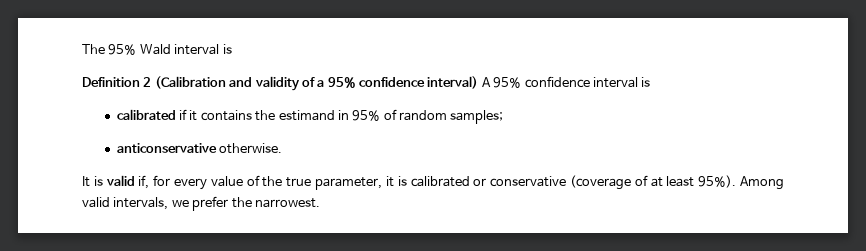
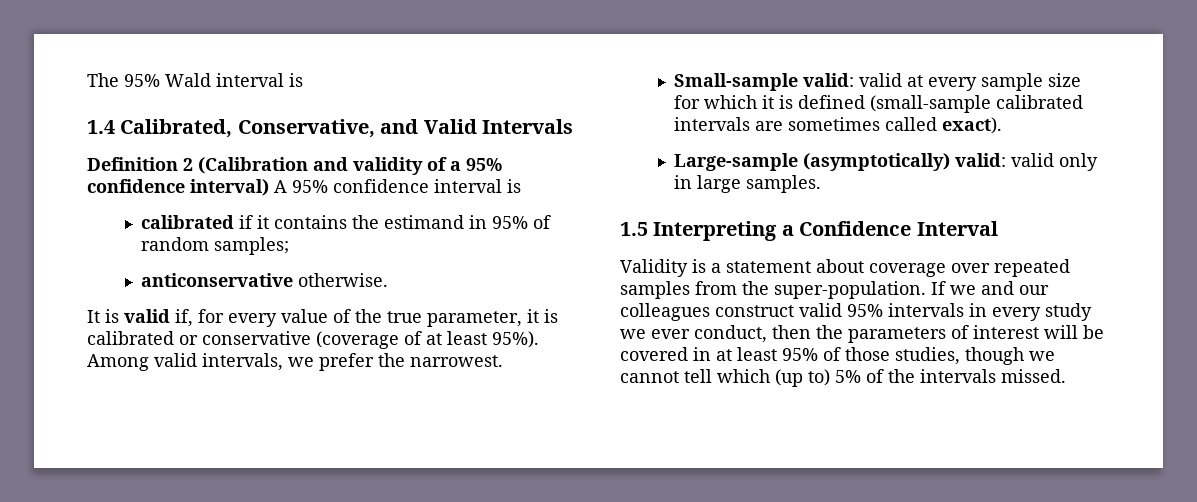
(232, 49) none -> [87,119,573,138] // 1.4 Calibrated, Conservative, and Valid Intervals
(320, 203) none -> [674,73,1082,91] [674,95,1084,113] [674,117,1003,134] [674,153,1099,171] [674,175,822,193] [620,221,998,241] [620,259,1070,277] [620,281,1049,299] [620,303,1092,321] [620,325,1104,343] [620,347,1055,365] [620,369,1066,387] // Small-sample valid: valid at every sample size for which it is defined (small-sample calibrated intervals are sometimes called exact). // Large-sample (asymptotically) valid: valid only in large samples. // 1.5 Interpreting a Confidence Interval // Validity is a statement about coverage over repeated samples from the super-population. If we and our colleagues construct valid 95% intervals in every study we ever conduct, then the parameters of interest will be covered in at least 95% of those studies, though we cannot tell which (up to) 5% of the intervals missed.

